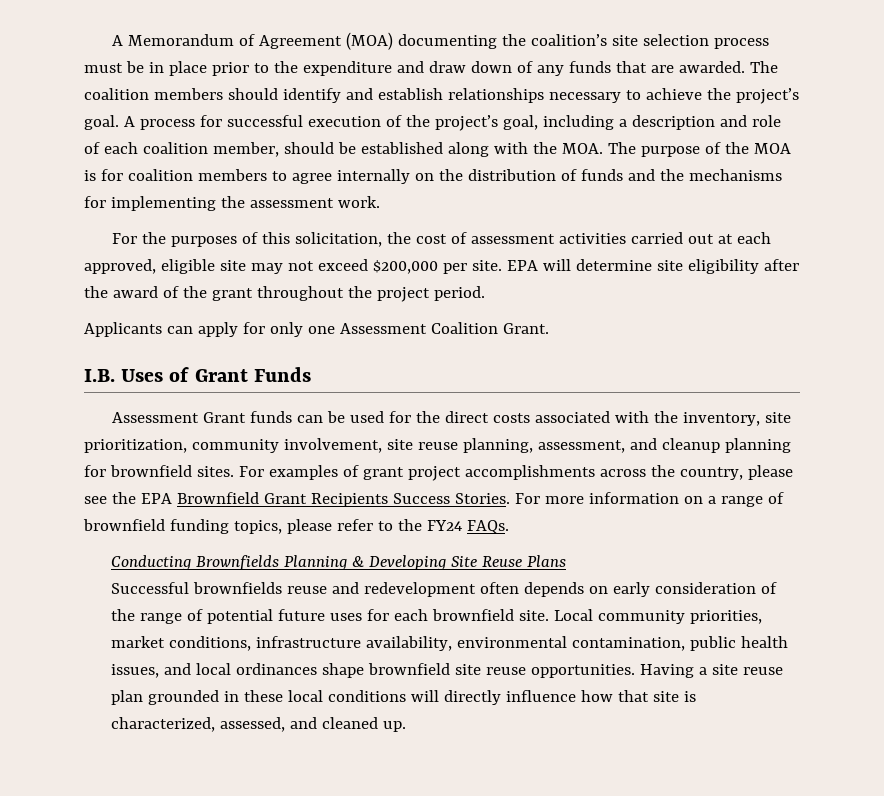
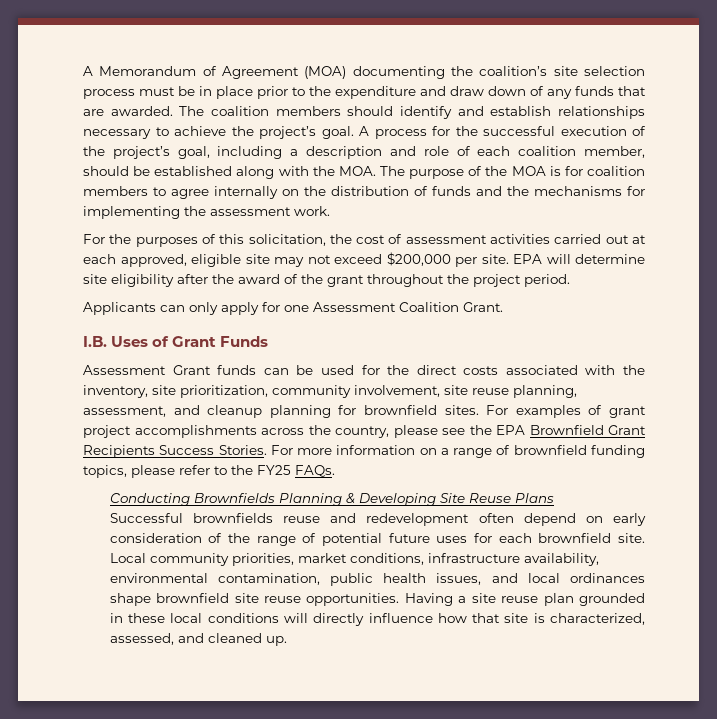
(222, 121) none -> [455,126,478,136] the
(193, 330) none -> [189,302,218,315] only
[269,322,303,337] only -> (280, 307) none
[426,520,462,531] FY24 -> [257,465,291,475] FY25
[523,582,584,597] depends -> [523,513,576,526] depend

